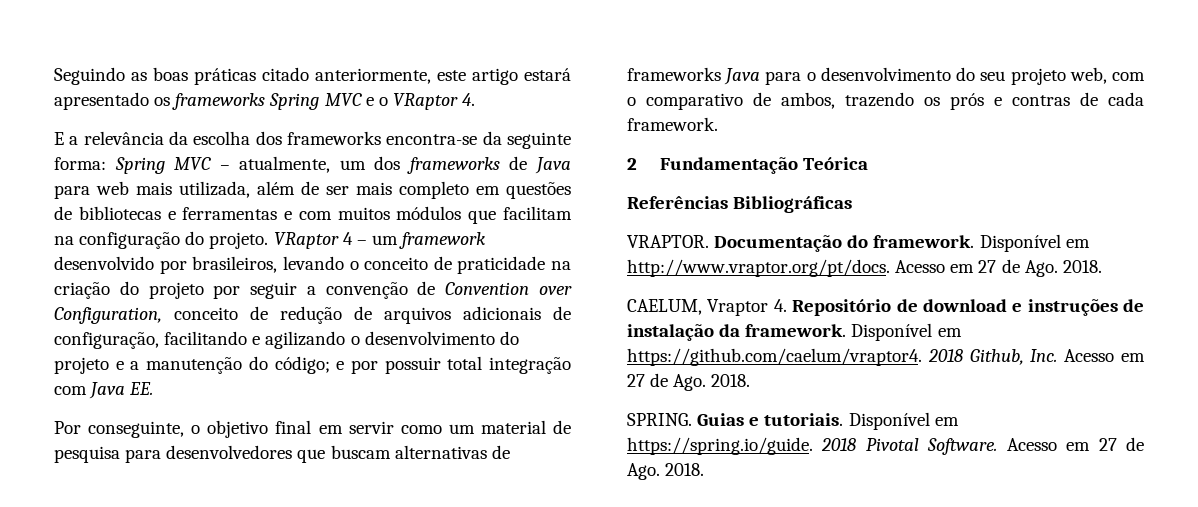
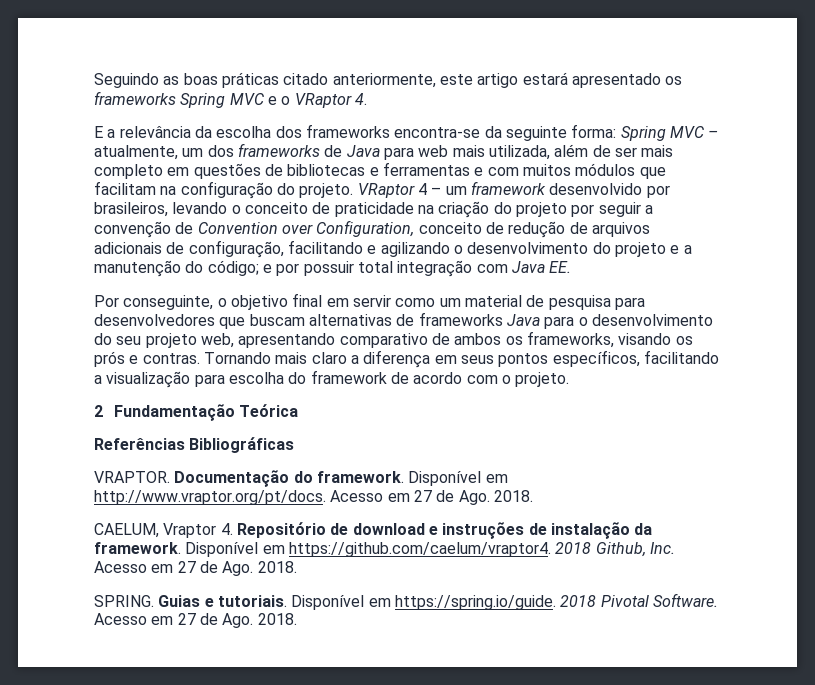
[1112,72,1145,81] [627,92,1144,110] [627,117,718,131] com o comparativo de ambos, trazendo os prós e contras de cada framework. -> [238,331,693,348] [94,350,719,368] [94,370,570,388] apresentando comparativo de ambos os frameworks, visando os prós e contras. Tornando mais claro a diferença em seus pontos específicos, facilitando a visualização para escolha do framework de acordo com o projeto.

